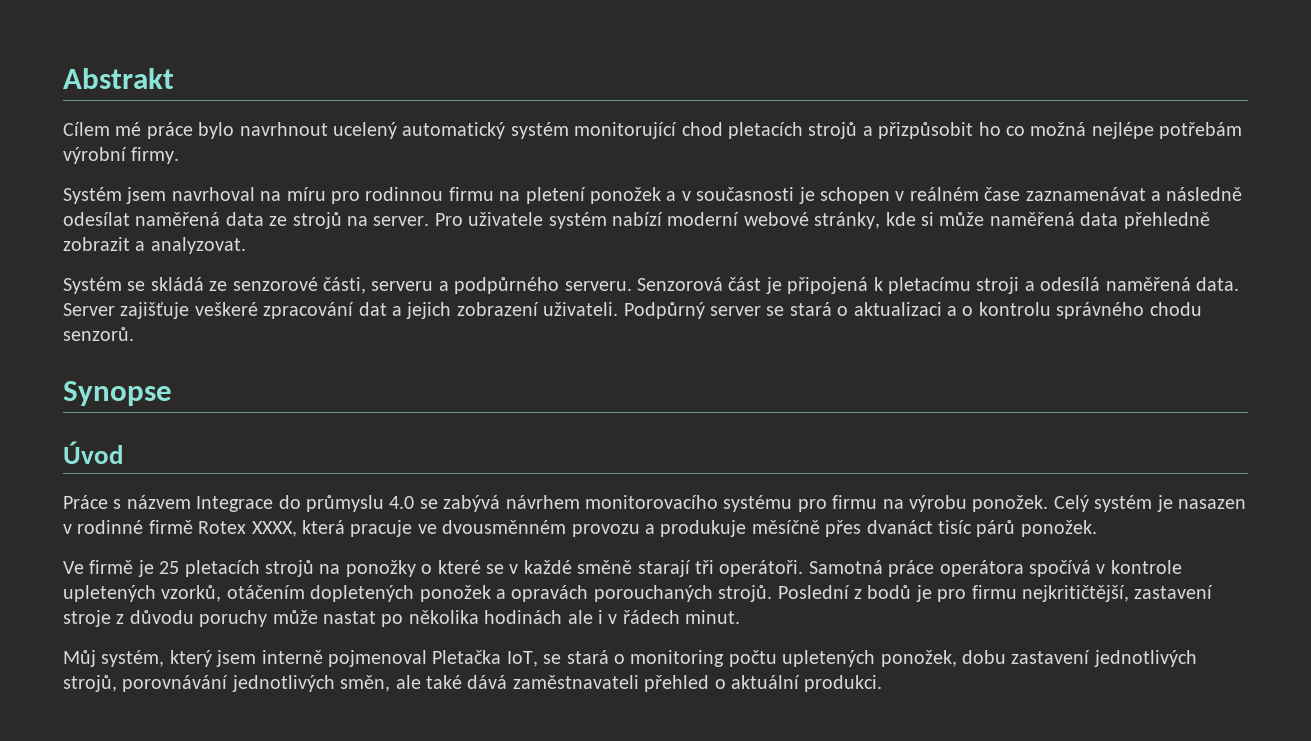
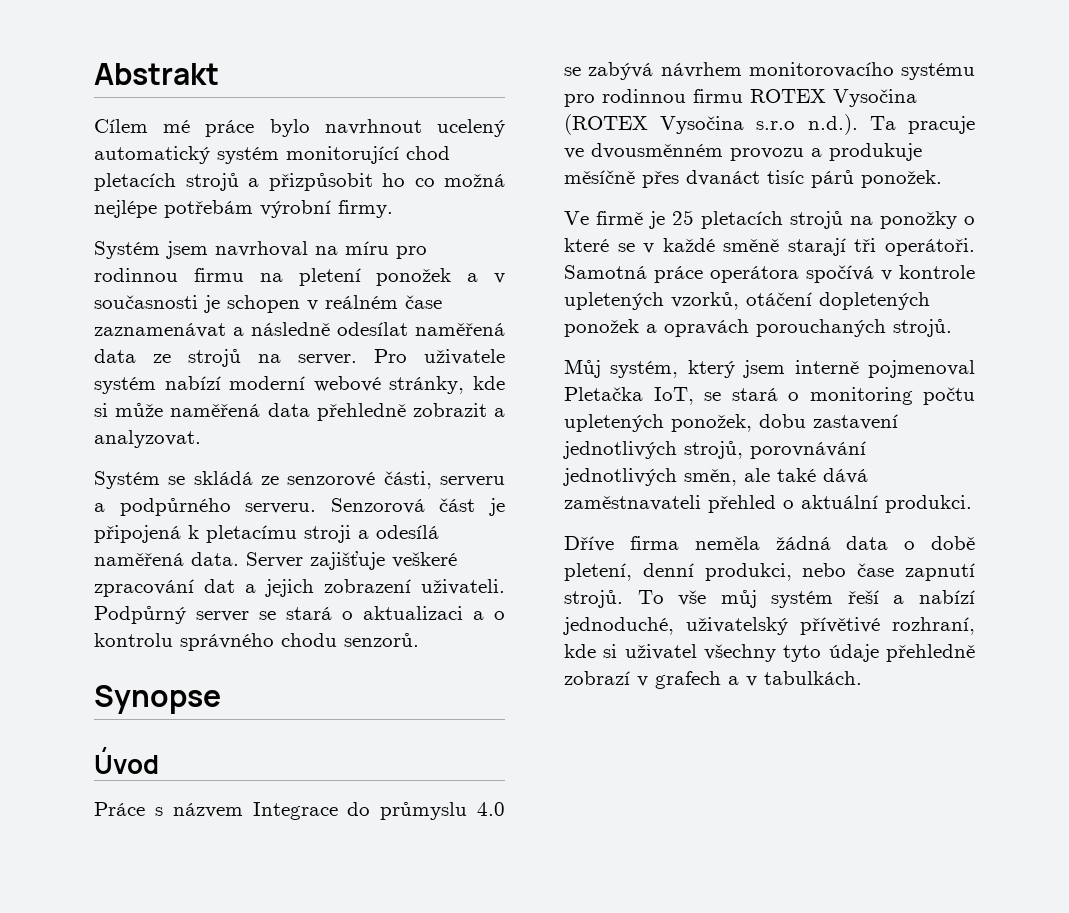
[832,495,1246,512] [63,520,345,537] firmu na výrobu ponožek. Celý systém je nasazen v rodinné firmě Rotex XXXX, která -> [602,89,917,107] [564,114,896,135] rodinnou firmu ROTEX Vysočina (ROTEX Vysočina s.r.o n.d.). Ta
[226,585,305,599] otáčením -> [746,292,812,306] otáčení
[777,585,1214,602] [63,610,741,627] Poslední z bodů je pro firmu nejkritičtější, zastavení stroje z důvodu poruchy může nastat po několika hodinách ale i v řádech minut. -> (952, 328) none
(883, 683) none -> [564,536,975,552] [564,563,975,581] [564,590,975,608] [563,617,975,635] [564,644,975,662] [564,671,862,689] // Dříve firma neměla žádná data o době pletení, denní produkci, nebo čase zapnutí strojů. To vše můj systém řeší a nabízí jednoduché, uživatelský přívětivé rozhraní, kde si uživatel všechny tyto údaje přehledně zobrazí v grafech a v tabulkách.

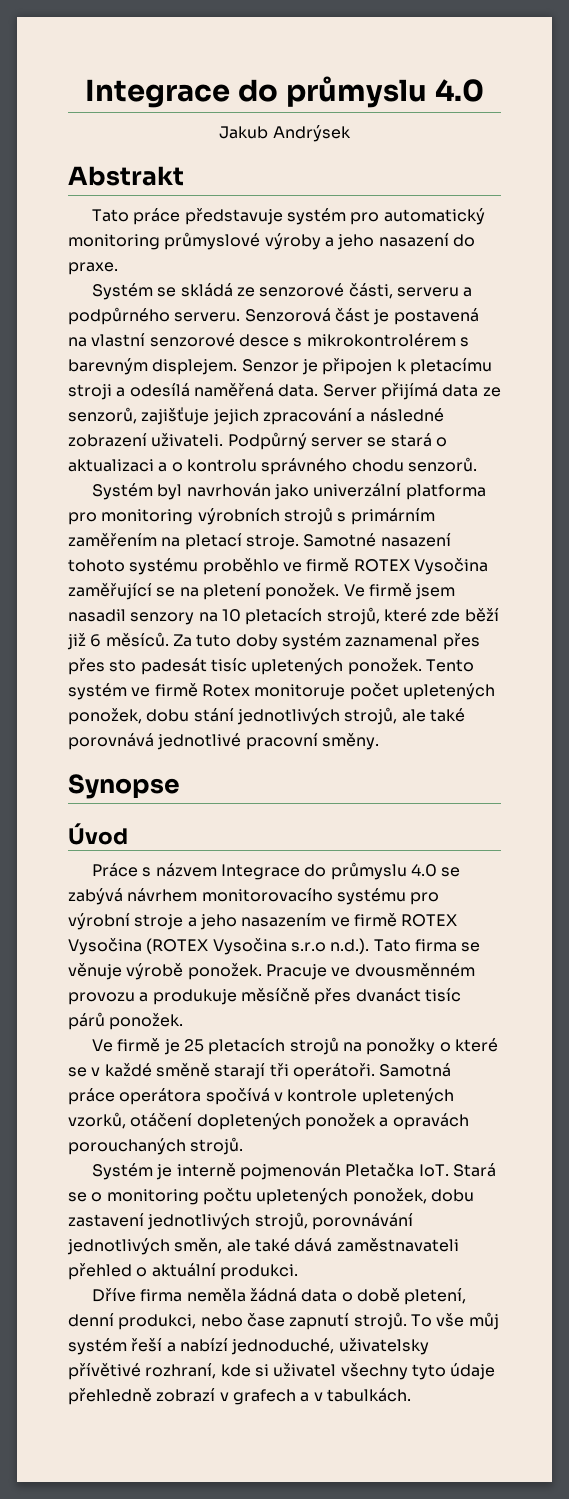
[94,63,219,85] [94,119,505,137] [94,146,450,164] [94,173,505,191] [94,200,393,218] [94,241,427,259] [94,268,505,286] [94,295,442,313] [94,322,505,338] [94,349,505,367] [94,376,505,394] [94,403,505,421] [94,430,201,448] Abstrakt // Cílem mé práce bylo navrhnout ucelený automatický systém monitorující chod pletacích strojů a přizpůsobit ho co možná nejlépe potřebám výrobní firmy. // Systém jsem navrhoval na míru pro rodinnou firmu na pletení ponožek a v současnosti je schopen v reálném čase zaznamenávat a následně odesílat naměřená data ze strojů na server. Pro uživatele systém nabízí moderní webové stránky, kde si může naměřená data přehledně zobrazit a analyzovat. -> [85,76,484,108] [219,125,351,142] [68,166,184,186] [92,208,485,225] [68,232,475,250] [68,262,118,275] Integrace do průmyslu 4.0 // Jakub Andrýsek // Abstrakt // Tato práce představuje systém pro automatický monitoring průmyslové výroby a jeho nasazení do praxe.
[94,525,181,543] připojená -> [393,308,479,325] [68,333,469,347] [68,358,393,375] postavená na vlastní senzorové desce s mikrokontrolérem s barevným displejem. Senzor je připojen
[310,551,457,570] [94,579,314,597] zajišťuje veškeré zpracování dat a jejich -> [380,383,501,400] [68,407,444,425] přijímá data ze senzorů, zajišťuje jejich zpracování a následné
(419, 640) none -> [92,483,486,500] [68,507,435,525] [68,533,451,550] [68,558,488,575] [68,583,456,600] [68,607,499,625] [67,632,480,650] [68,658,474,675] [68,683,495,700] [68,707,465,725] [68,733,379,750] // Systém byl navrhován jako univerzální platforma pro monitoring výrobních strojů s primárním zaměřením na pletací stroje. Samotné nasazení tohoto systému proběhlo ve firmě ROTEX Vysočina zaměřující se na pletení ponožek. Ve firmě jsem nasadil senzory na 10 pletacích strojů, které zde běží již 6 měsíců. Za tuto doby systém zaznamenal přes přes sto padesát tisíc upletených ponožek. Tento systém ve firmě Rotex monitoruje počet upletených ponožek, dobu stání jednotlivých strojů, ale také porovnává jednotlivé pracovní směny.
[602,89,743,103] rodinnou firmu -> [68,913,397,930] výrobní stroje a jeho nasazením ve firmě
[869,116,975,134] Ta pracuje -> [373,939,481,952] [68,963,327,980] Tato firma se věnuje výrobě ponožek. Pracuje
[564,359,975,378] [564,387,778,405] Můj systém, který jsem interně pojmenoval Pletačka IoT, se stará -> [92,1163,496,1180] [68,1192,87,1202] Systém je interně pojmenován Pletačka IoT. Stará se
[686,617,788,635] uživatelský -> [338,1338,429,1355] uživatelsky

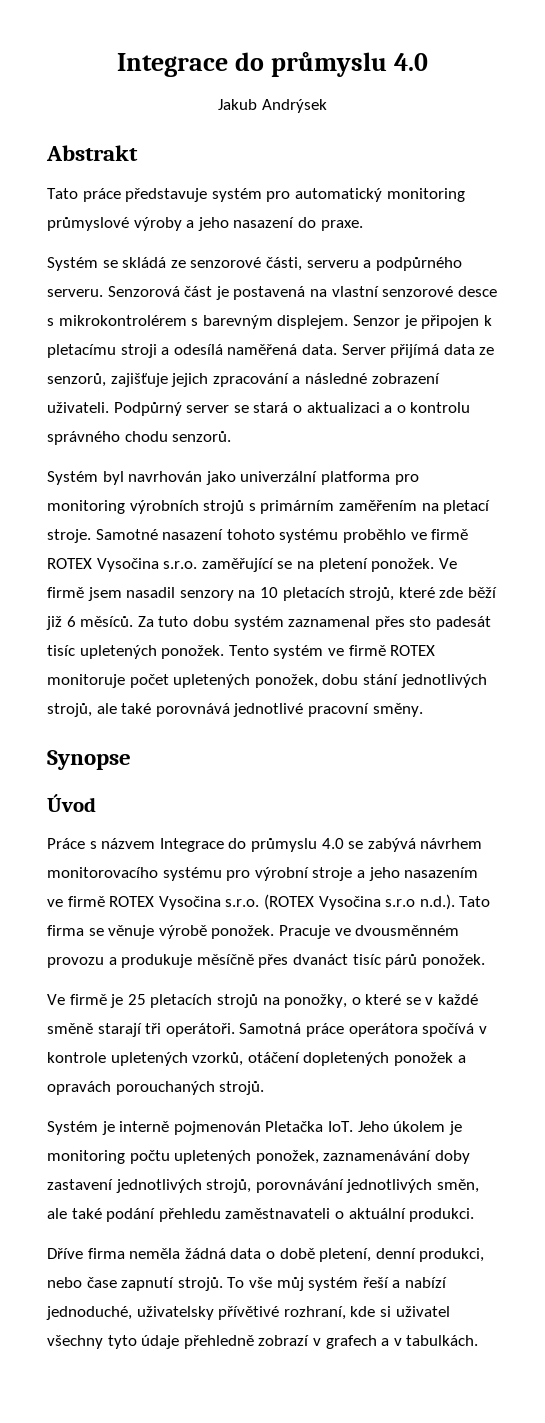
(488, 566) none -> [163,561,198,569] s.r.o.
[235,634,278,650] doby -> [192,616,229,627] dobu
[68,658,105,675] přes -> (405, 623) none
[201,684,250,697] Rotex -> [390,645,436,656] ROTEX
(142, 946) none -> [225,899,260,907] s.r.o.
[366,1038,436,1055] ponožky -> [284,994,348,1008] ponožky,
[452,1163,496,1177] [68,1192,103,1202] Stará se o -> [357,1121,462,1135] Jeho úkolem je
[430,1189,474,1202] dobu -> [323,1150,470,1164] zaznamenávání doby
[294,1238,459,1252] [68,1263,132,1280] dává zaměstnavateli přehled -> [106,1208,331,1222] podání přehledu zaměstnavateli

